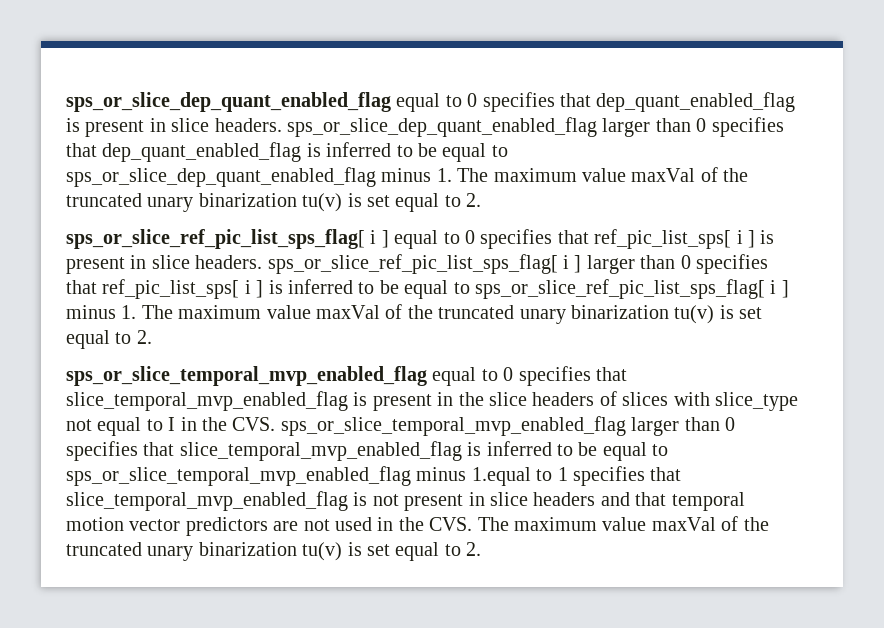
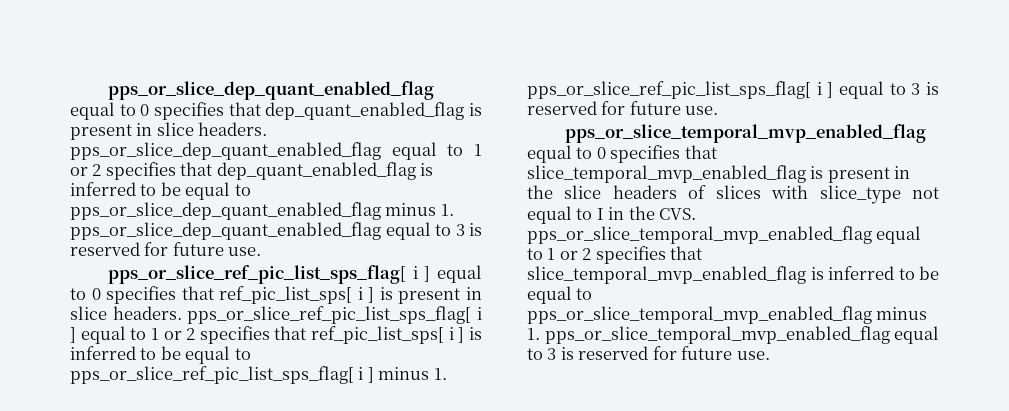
[66,92,391,112] sps_or_slice_dep_quant_enabled_flag -> [107,81,434,100] pps_or_slice_dep_quant_enabled_flag
[287,117,707,137] sps_or_slice_dep_quant_enabled_flag larger than 0 -> [70,142,483,160] [70,164,102,176] pps_or_slice_dep_quant_enabled_flag equal to 1 or 2
[66,167,749,187] [66,193,482,212] [66,229,365,249] sps_or_slice_dep_quant_enabled_flag minus 1. The maximum value maxVal of the truncated unary binarization tu(v) is set equal to 2. // sps_or_slice_ref_pic_list_sps_flag[ -> [70,202,454,220] [70,222,482,240] [70,242,262,256] [107,265,406,284] pps_or_slice_dep_quant_enabled_flag minus 1. pps_or_slice_dep_quant_enabled_flag equal to 3 is reserved for future use. // pps_or_slice_ref_pic_list_sps_flag[
[267,254,691,274] sps_or_slice_ref_pic_list_sps_flag[ i ] larger than 0 -> [187,306,482,324] [70,326,196,344] pps_or_slice_ref_pic_list_sps_flag[ i ] equal to 1 or 2
[474,279,765,299] sps_or_slice_ref_pic_list_sps_flag[ -> [70,366,354,384] pps_or_slice_ref_pic_list_sps_flag[
[141,304,763,324] [66,330,152,349] [66,366,427,386] The maximum value maxVal of the truncated unary binarization tu(v) is set equal to 2. // sps_or_slice_temporal_mvp_enabled_flag -> [527,81,940,99] [527,101,719,115] [564,124,926,143] pps_or_slice_ref_pic_list_sps_flag[ i ] equal to 3 is reserved for future use. // pps_or_slice_temporal_mvp_enabled_flag
[280,416,735,436] sps_or_slice_temporal_mvp_enabled_flag larger than 0 -> [527,226,922,244] [527,248,592,260] pps_or_slice_temporal_mvp_enabled_flag equal to 1 or 2
[66,466,682,486] [66,491,745,511] [66,516,769,536] [66,542,482,561] sps_or_slice_temporal_mvp_enabled_flag minus 1.equal to 1 specifies that slice_temporal_mvp_enabled_flag is not present in slice headers and that temporal motion vector predictors are not used in the CVS. The maximum value maxVal of the truncated unary binarization tu(v) is set equal to 2. -> [527,306,928,324] [527,326,939,344] [527,346,770,360] pps_or_slice_temporal_mvp_enabled_flag minus 1. pps_or_slice_temporal_mvp_enabled_flag equal to 3 is reserved for future use.

